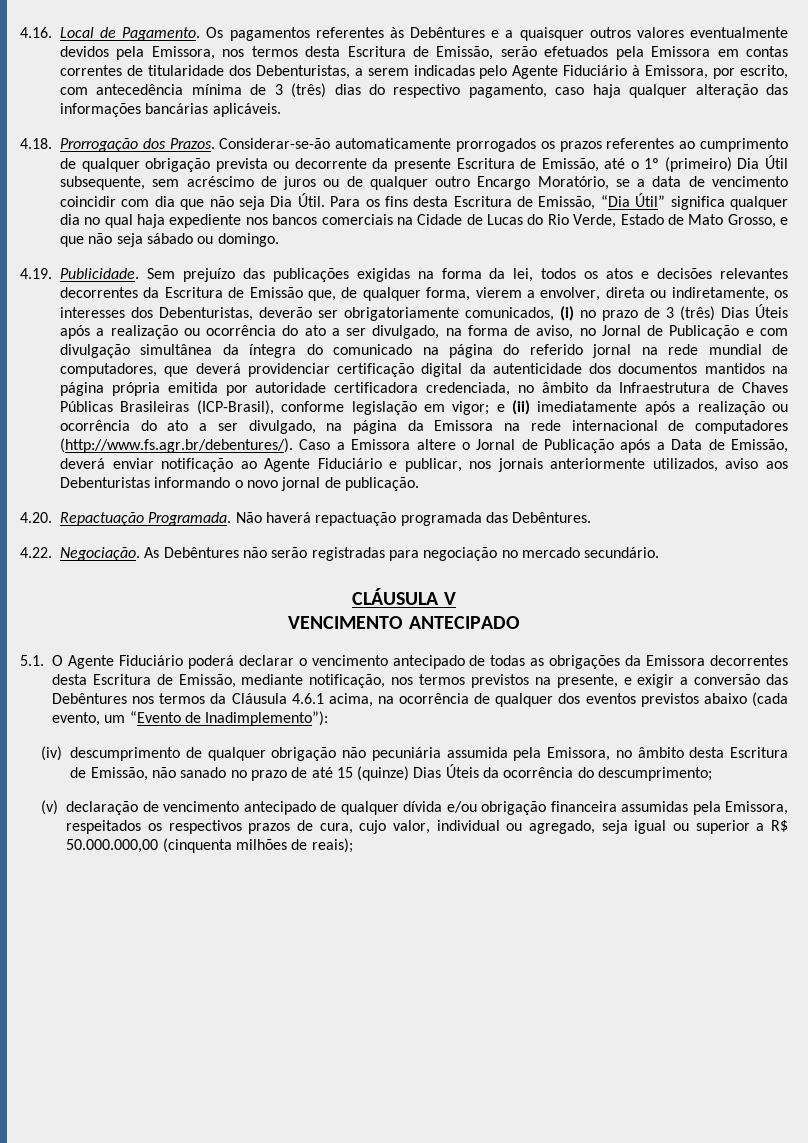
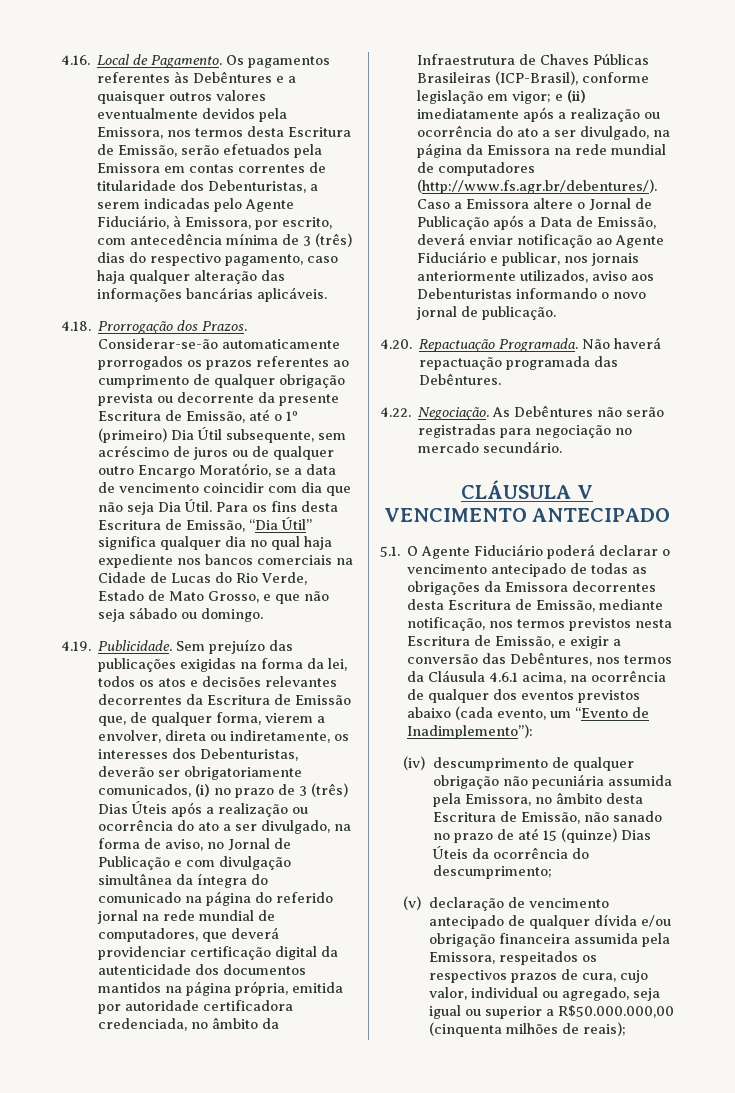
[563,65,628,76] Fiduciário -> [97,215,170,229] Fiduciário,
[111,382,160,396] própria -> [235,981,289,996] própria,
[571,420,658,431] internacional -> [611,144,667,155] mundial
[534,674,618,688] na presente, -> [635,619,673,628] [407,635,555,648] nesta Escritura de Emissão,
[52,693,127,704] Debêntures -> [510,652,593,666] Debêntures,
[621,801,689,812] assumidas -> [573,933,638,944] assumida
[770,820,788,832] [66,839,159,853] R$ 50.000.000,00 -> [557,1005,674,1018] R$50.000.000,00

